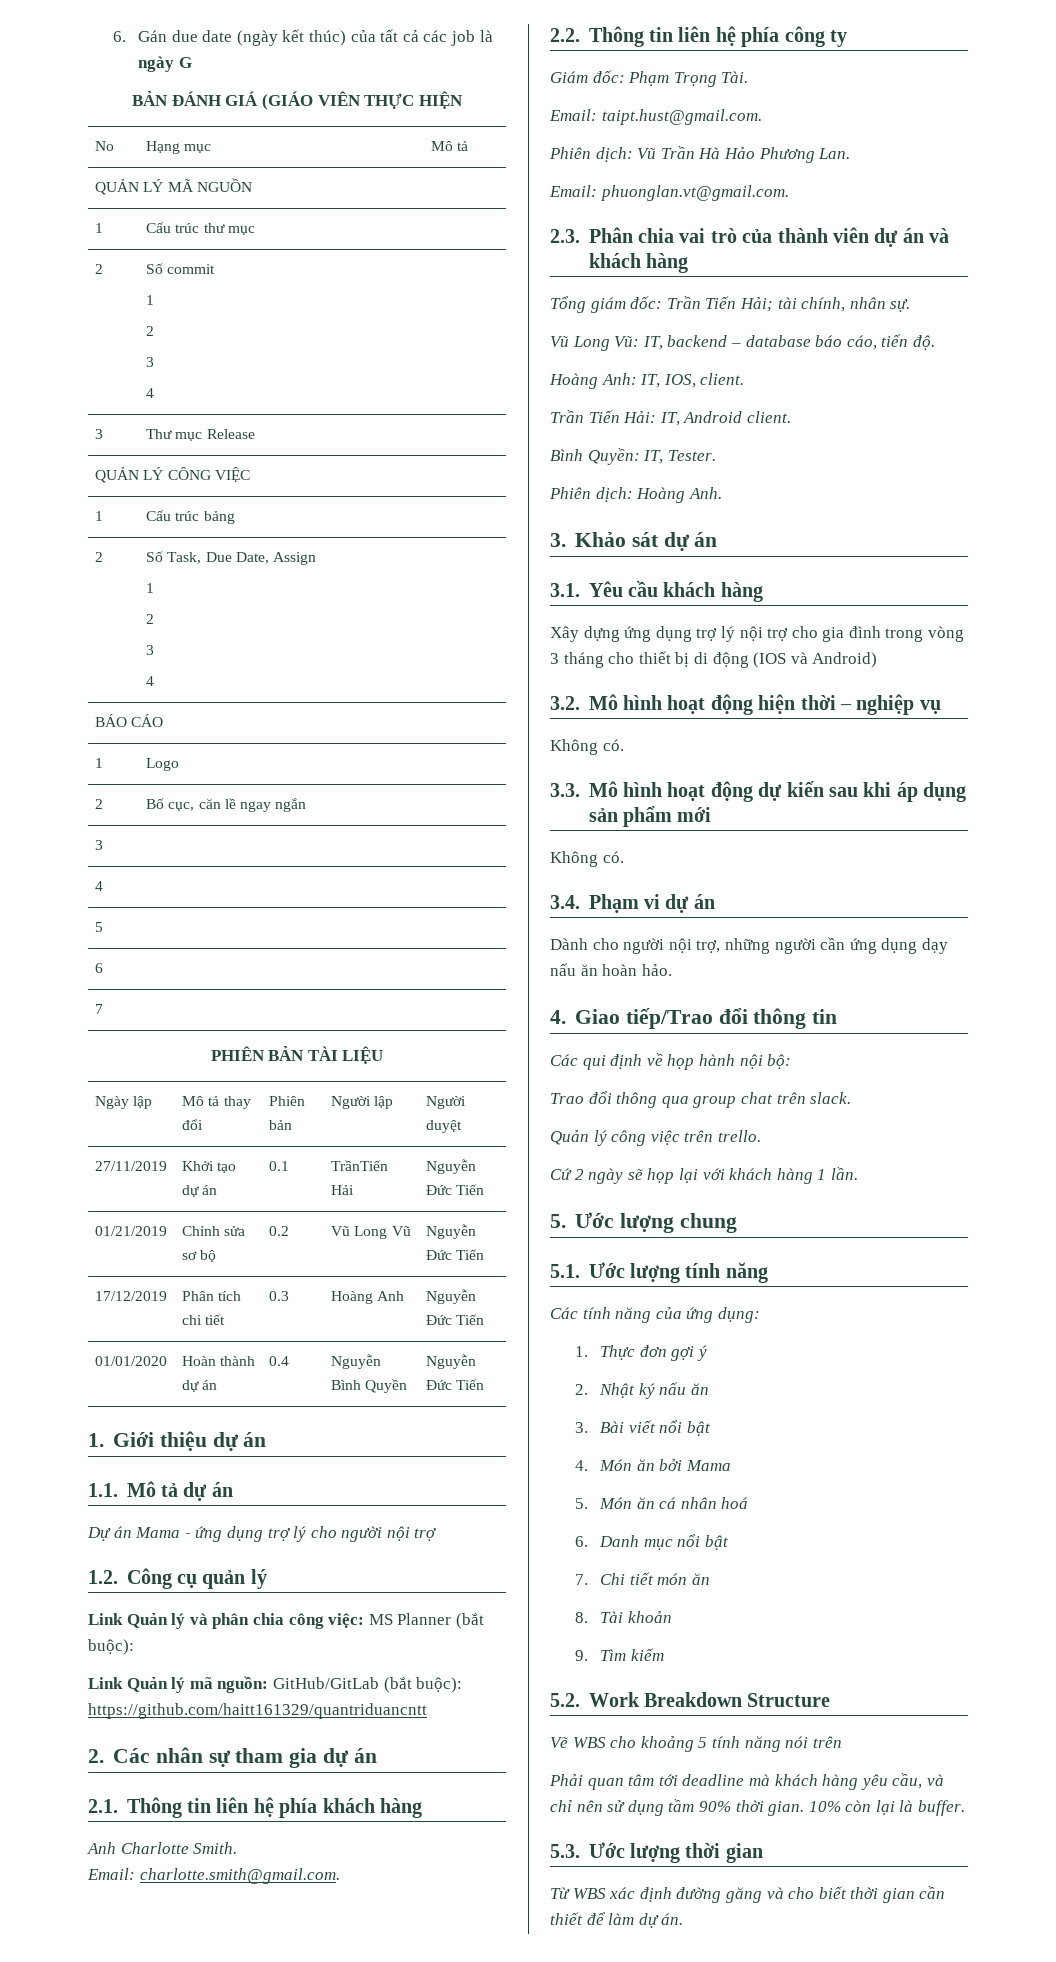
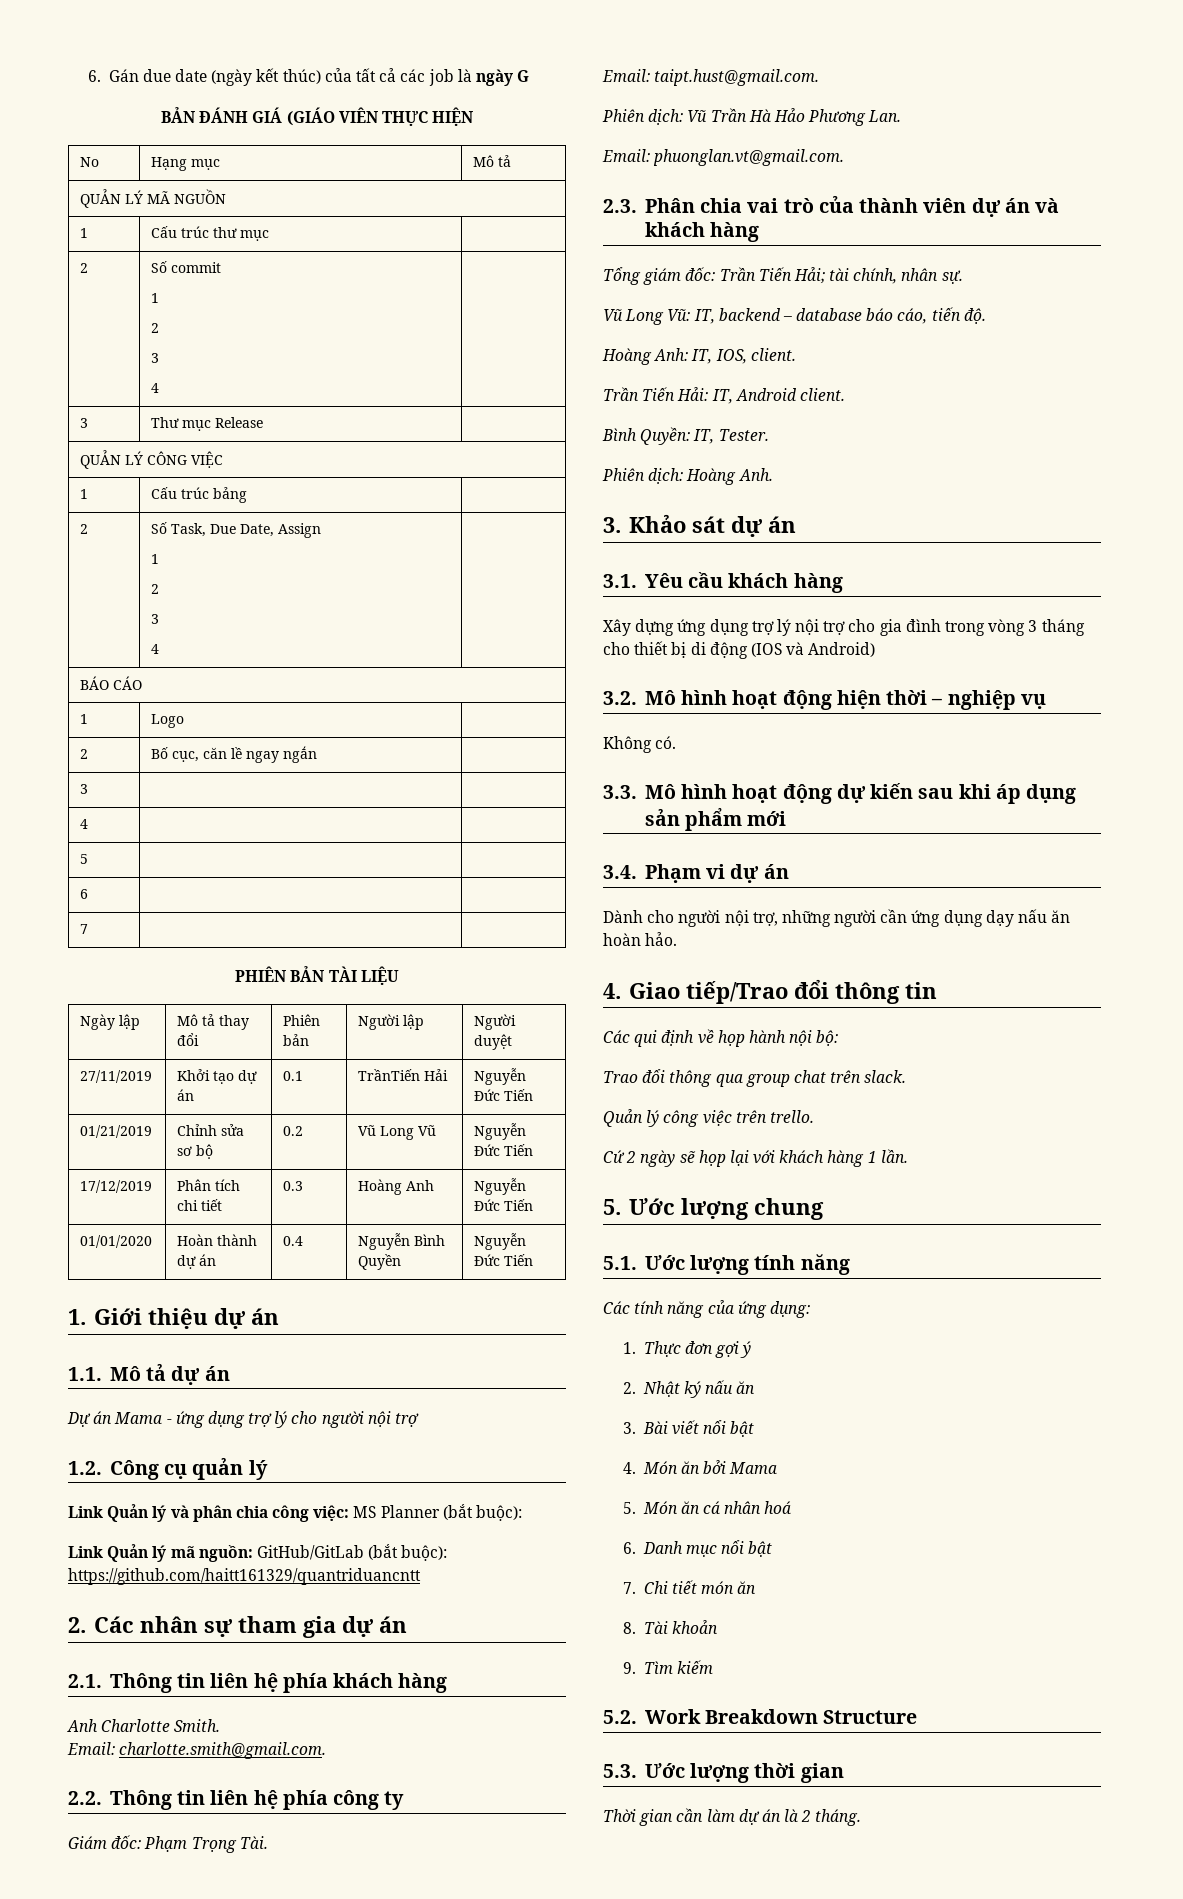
[550,851,624,867] // Không có. -> (787, 818) none
[550,1736,842,1752] [549,1773,944,1790] [550,1799,966,1816] // Vẽ WBS cho khoảng 5 tính năng nói trên // Phải quan tâm tới deadline mà khách hàng yêu cầu, và chỉ nên sử dụng tầm 90% thời gian. 10% còn lại là buffer. -> (918, 1717) none
[550,1886,946,1903] [550,1912,684,1928] Từ WBS xác định đường găng và cho biết thời gian cần thiết để làm dự án. -> [603,1808,862,1826] Thời gian cần làm dự án là 2 tháng.

